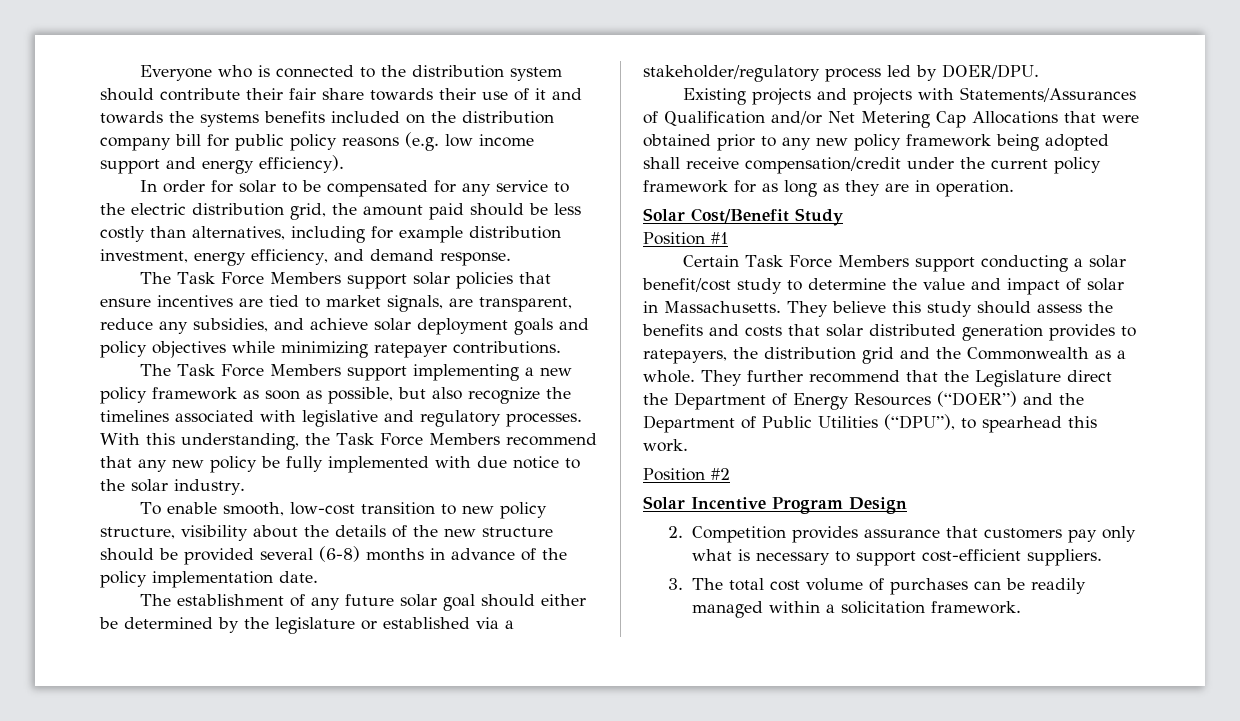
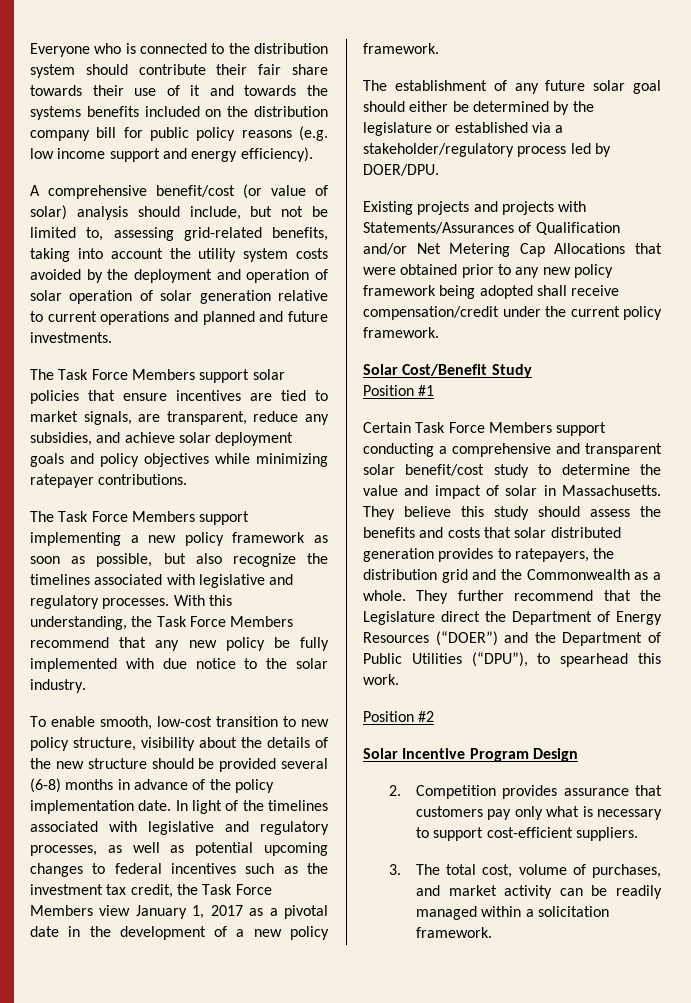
[139,180,569,197] [100,203,581,220] [100,226,561,243] [100,249,511,266] In order for solar to be compensated for any service to the electric distribution grid, the amount paid should be less costly than alternatives, including for example distribution investment, energy efficiency, and demand response. -> [30,184,328,199] [30,205,328,220] [30,227,328,241] [30,248,328,262] [30,269,329,283] [30,290,328,304] [30,311,328,325] [30,332,112,343] A comprehensive benefit/cost (or value of solar) analysis should include, but not be limited to, assessing grid-related benefits, taking into account the utility system costs avoided by the deployment and operation of solar operation of solar generation relative to current operations and planned and future investments.
(318, 577) none -> [175,800,328,814] [30,821,329,835] [30,842,328,856] [30,863,328,877] [30,884,272,898] [30,905,328,919] [30,926,329,940] [363,43,439,54] In light of the timelines associated with legislative and regulatory processes, as well as potential upcoming changes to federal incentives such as the investment tax credit, the Task Force Members view January 1, 2017 as a pivotal date in the development of a new policy framework.
[643,180,1014,197] framework for as long as they are in operation. -> [363,327,439,338] framework.
(1083, 262) none -> [452,443,662,457] comprehensive and transparent
[770,580,801,591] cost -> [482,864,513,878] cost,
[890,578,969,595] purchases -> [592,864,661,878] [415,885,553,899] purchases, and market activity

